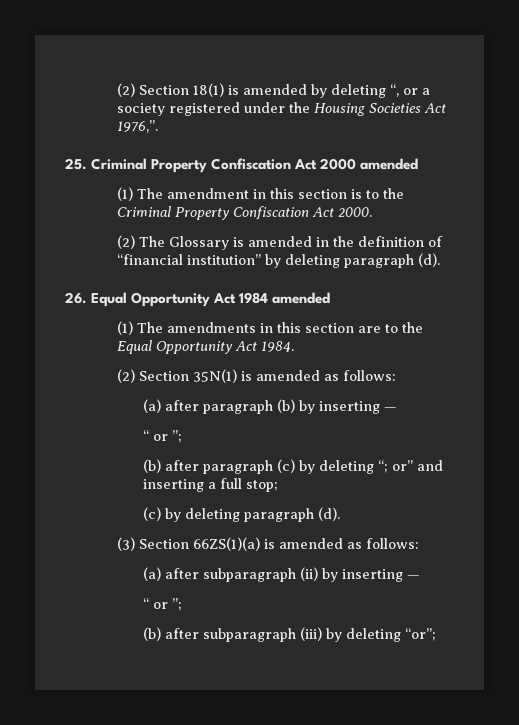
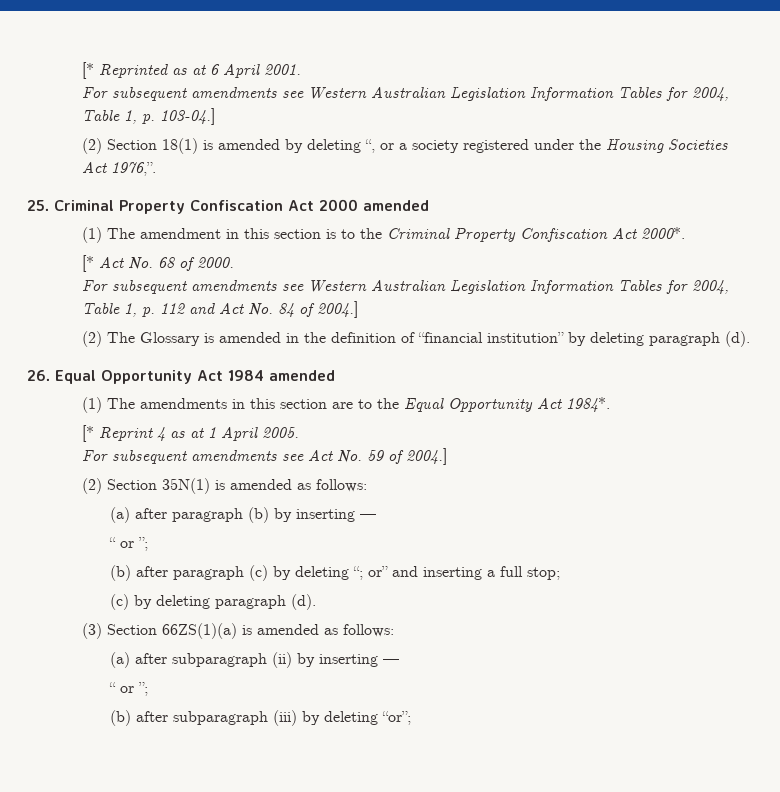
(117, 90) none -> [82,62,302,79] [82,86,730,101] [82,108,216,125] [* Reprinted as at 6 April 2001. // For subsequent amendments see Western Australian Legislation Information Tables for 2004, Table 1, p. 103-04.] //
[338,207,373,217] 2000. -> [641,227,686,239] [82,255,235,272] [82,279,730,294] [82,301,359,318] 2000*. // [* Act No. 68 of 2000. // For subsequent amendments see Western Australian Legislation Information Tables for 2004, Table 1, p. 112 and Act No. 84 of 2004.]
[261,341,295,352] 1984. -> [566,397,611,412] [82,425,300,442] [82,448,448,465] 1984*. // [* Reprint 4 as at 1 April 2005. // For subsequent amendments see Act No. 59 of 2004.]

